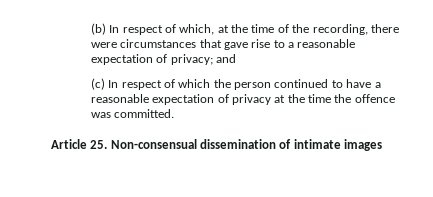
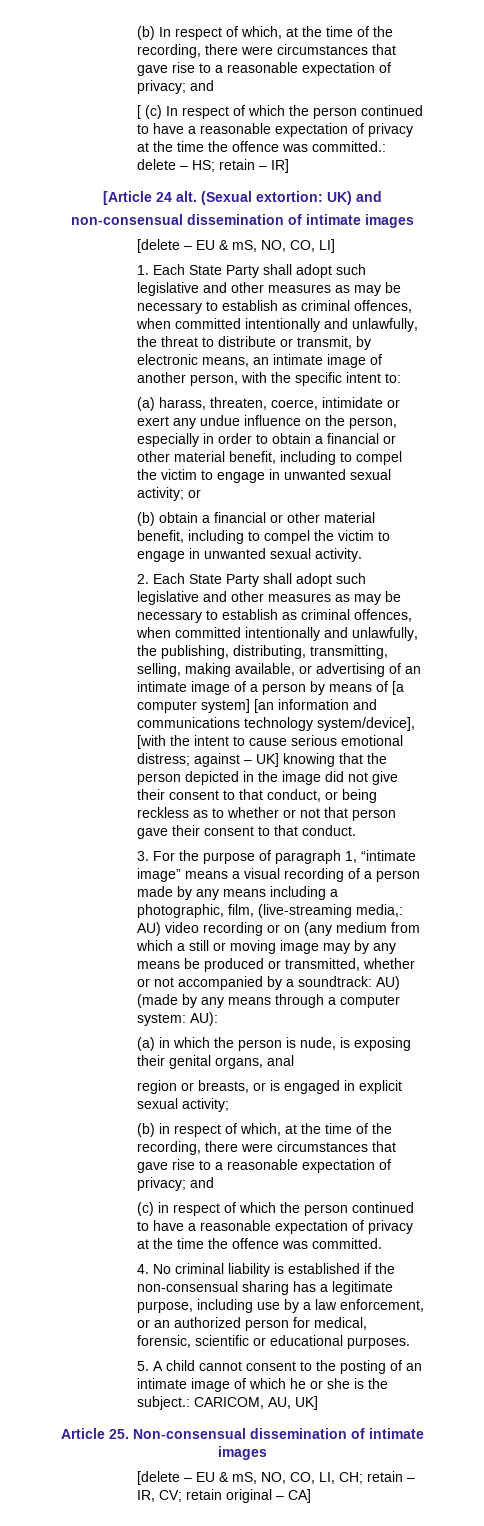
(236, 58) none -> [137,105,142,119] [
[114,109,175,118] committed. -> [312,141,387,152] [137,159,290,173] [102,191,382,205] [70,214,414,228] [137,239,336,253] [137,264,367,278] [137,282,402,296] [137,300,413,314] [136,318,419,332] [137,336,372,350] [137,354,383,368] [137,372,402,386] [137,397,401,411] [137,415,398,429] [137,433,397,447] [137,451,403,465] [137,469,392,483] [137,487,202,501] [137,512,376,526] [137,530,391,544] [137,548,363,562] [137,573,367,587] [137,591,402,605] [137,609,413,623] [136,627,419,641] [137,645,389,659] [137,663,422,677] [137,681,405,695] [137,699,378,713] [137,717,416,731] [137,735,404,749] [137,753,388,767] [137,771,399,785] [137,789,378,803] [137,807,397,821] [137,825,357,839] [137,850,417,864] [137,868,421,882] [137,886,339,900] [137,904,404,918] [137,922,421,936] [136,940,397,954] [137,958,416,972] [137,976,401,990] [137,994,401,1008] [137,1012,219,1026] [137,1037,412,1051] [137,1055,295,1069] [137,1080,403,1094] [137,1098,230,1112] [137,1123,393,1137] [137,1141,397,1155] [137,1159,392,1173] [137,1177,215,1191] [137,1202,415,1216] [137,1220,414,1234] [137,1238,383,1249] [137,1263,396,1277] [137,1281,394,1295] [137,1299,425,1313] [137,1317,368,1331] [137,1335,411,1349] [137,1360,423,1374] [137,1378,389,1392] [137,1396,319,1410] committed.: delete – HS; retain – IR] // [Article 24 alt. (Sexual extortion: UK) and // non-consensual dissemination of intimate images // [delete – EU & mS, NO, CO, LI] // 1. Each State Party shall adopt such legislative and other measures as may be necessary to establish as criminal offences, when committed intentionally and unlawfully, the threat to distribute or transmit, by electronic means, an intimate image of another person, with the specific intent to: // (a) harass, threaten, coerce, intimidate or exert any undue influence on the person, especially in order to obtain a financial or other material benefit, including to compel the victim to engage in unwanted sexual activity; or // (b) obtain a financial or other material benefit, including to compel the victim to engage in unwanted sexual activity. // 2. Each State Party shall adopt such legislative and other measures as may be necessary to establish as criminal offences, when committed intentionally and unlawfully, the publishing, distributing, transmitting, selling, making available, or advertising of an intimate image of a person by means of [a computer system] [an information and communications technology system/device], [with the intent to cause serious emotional distress; against – UK] knowing that the person depicted in the image did not give their consent to that conduct, or being reckless as to whether or not that person gave their consent to that conduct. // 3. For the purpose of paragraph 1, “intimate image” means a visual recording of a person made by any means including a photographic, film, (live-streaming media,: AU) video recording or on (any medium from which a still or moving image may by any means be produced or transmitted, whether or not accompanied by a soundtrack: AU) (made by any means through a computer system: AU): // (a) in which the person is nude, is exposing their genital organs, anal // region or breasts, or is engaged in explicit sexual activity; // (b) in respect of which, at the time of the recording, there were circumstances that gave rise to a reasonable expectation of privacy; and // (c) in respect of which the person continued to have a reasonable expectation of privacy at the time the offence was committed. // 4. No criminal liability is established if the non-consensual sharing has a legitimate purpose, including use by a law enforcement, or an authorized person for medical, forensic, scientific or educational purposes. // 5. A child cannot consent to the posting of an intimate image of which he or she is the subject.: CARICOM, AU, UK]
(383, 145) none -> [137,1471,416,1485] [137,1489,312,1503] // [delete – EU & mS, NO, CO, LI, CH; retain – IR, CV; retain original – CA]

